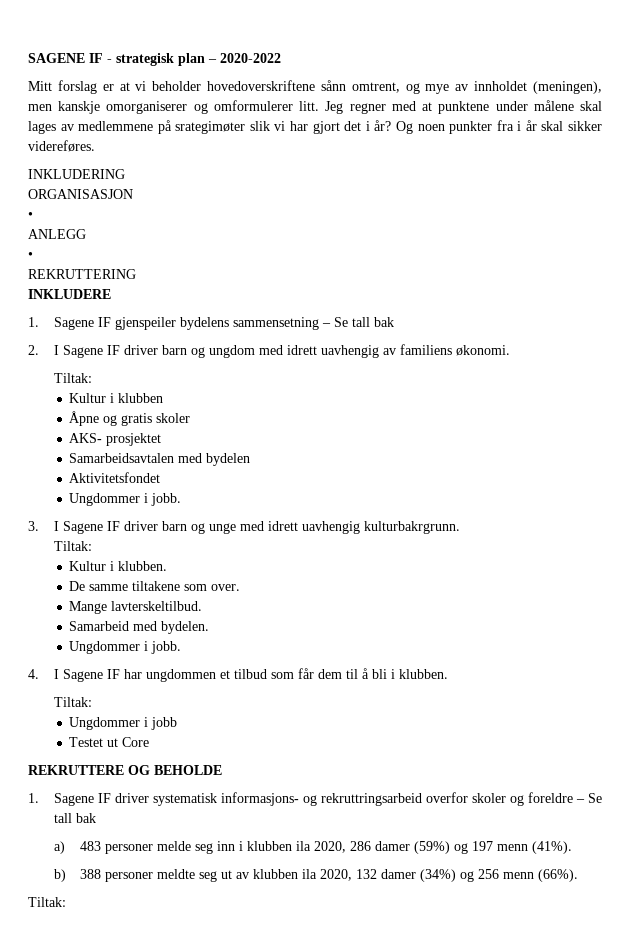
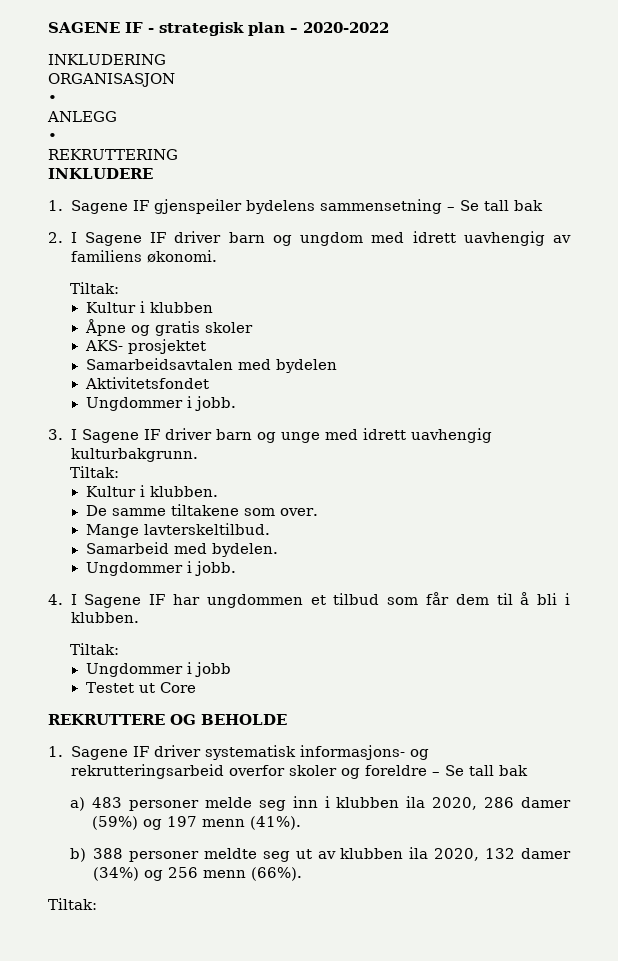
[28,80,603,94] [28,100,602,114] [28,120,602,134] [28,140,95,152] // Mitt forslag er at vi beholder hovedoverskriftene sånn omtrent, og mye av innholdet (meningen), men kanskje omorganiserer og omformulerer litt. Jeg regner med at punktene under målene skal lages av medlemmene på srategimøter slik vi har gjort det i år? Og noen punkter fra i år skal sikker videreføres. -> (389, 27) none
[363,521,460,534] kulturbakrgrunn. -> [70,448,198,462] kulturbakgrunn.
[320,793,422,806] rekruttringsarbeid -> [70,764,224,779] rekrutteringsarbeid

